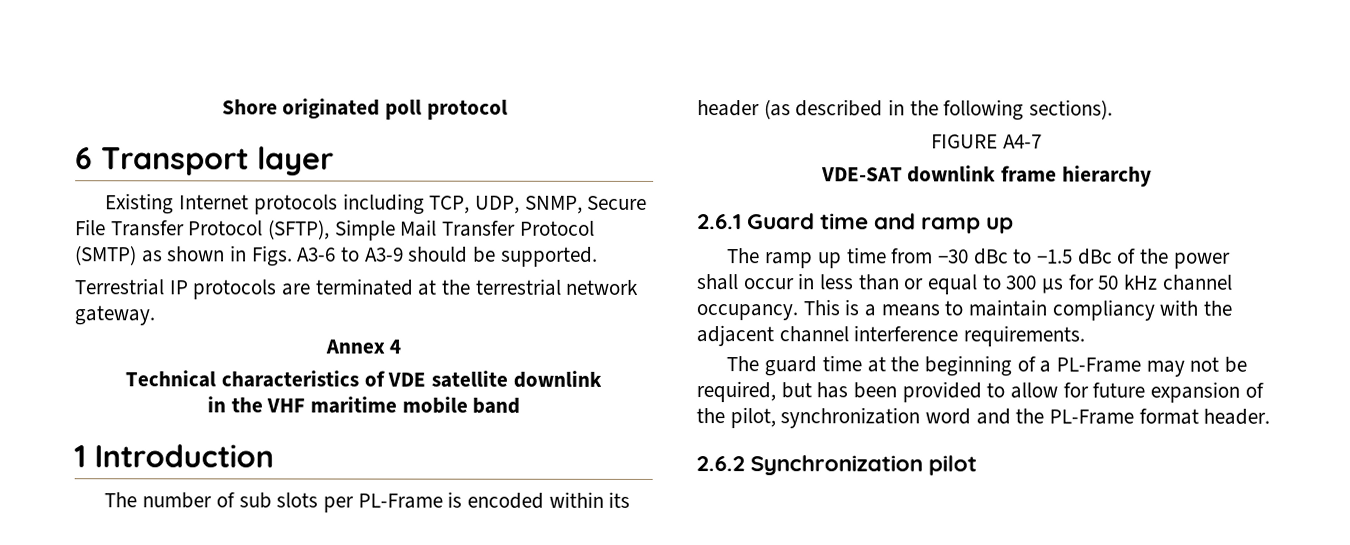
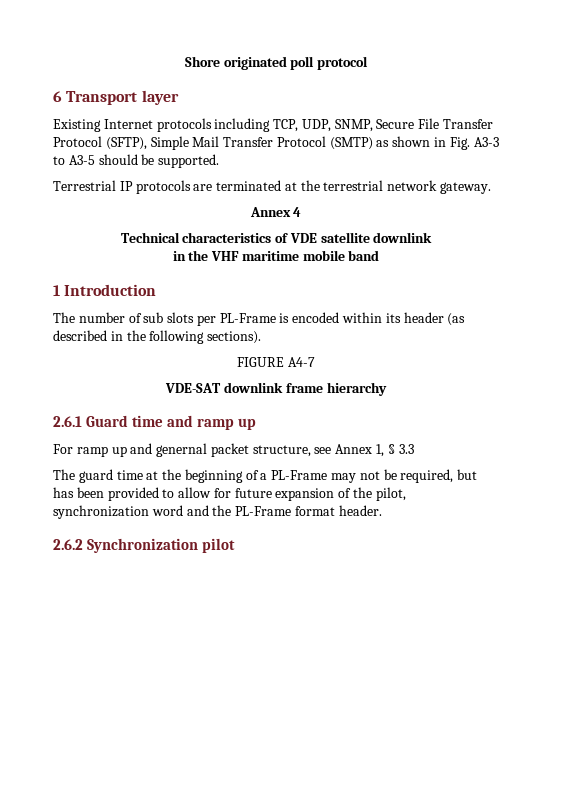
[251,245,404,267] Figs. A3-6 to A3-9 -> [449,137,499,150] [53,155,95,165] Fig. A3-3 to A3-5
[727,247,1231,269] [696,273,1232,295] [696,299,1233,321] [696,325,1086,347] The ramp up time from −30 dBc to −1.5 dBc of the power shall occur in less than or equal to 300 µs for 50 kHz channel occupancy. This is a means to maintain compliancy with the adjacent channel interference requirements. -> [53,443,414,457] For ramp up and genernal packet structure, see Annex 1, § 3.3

